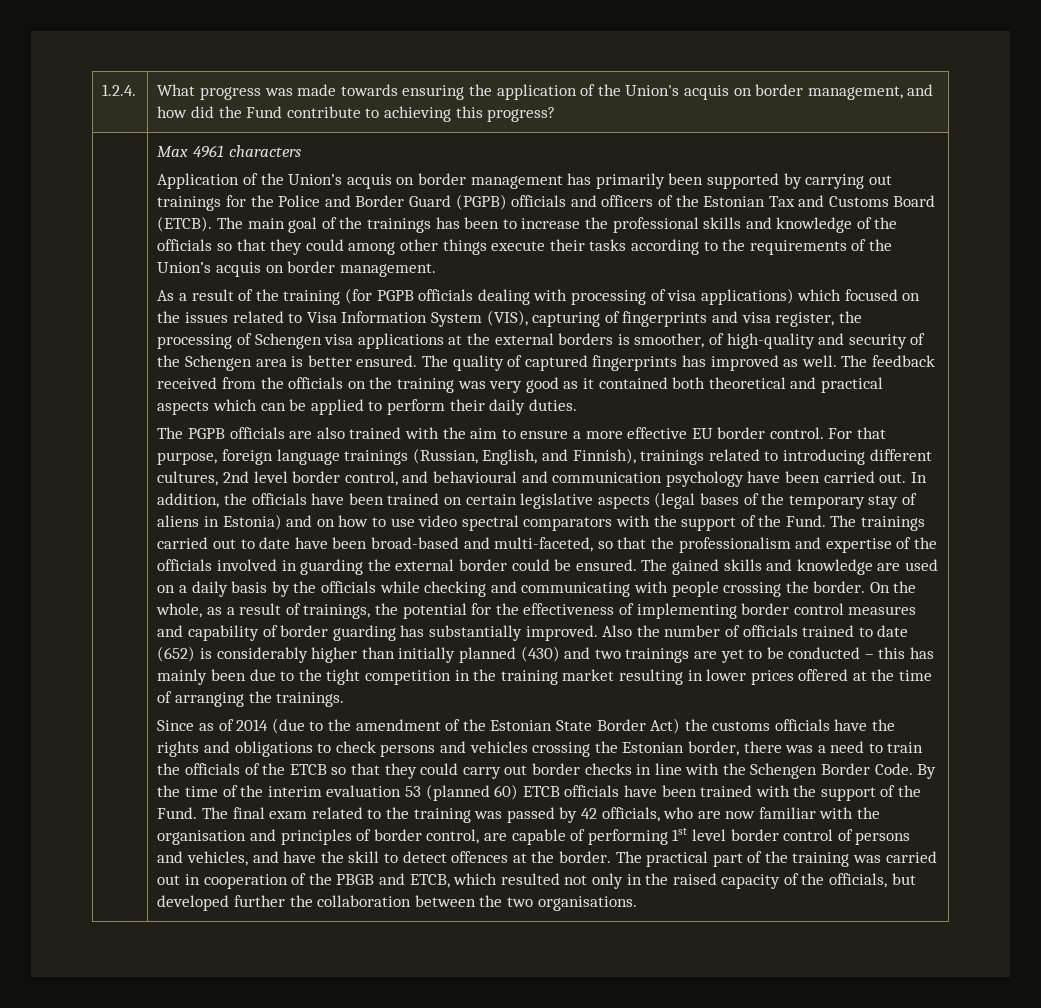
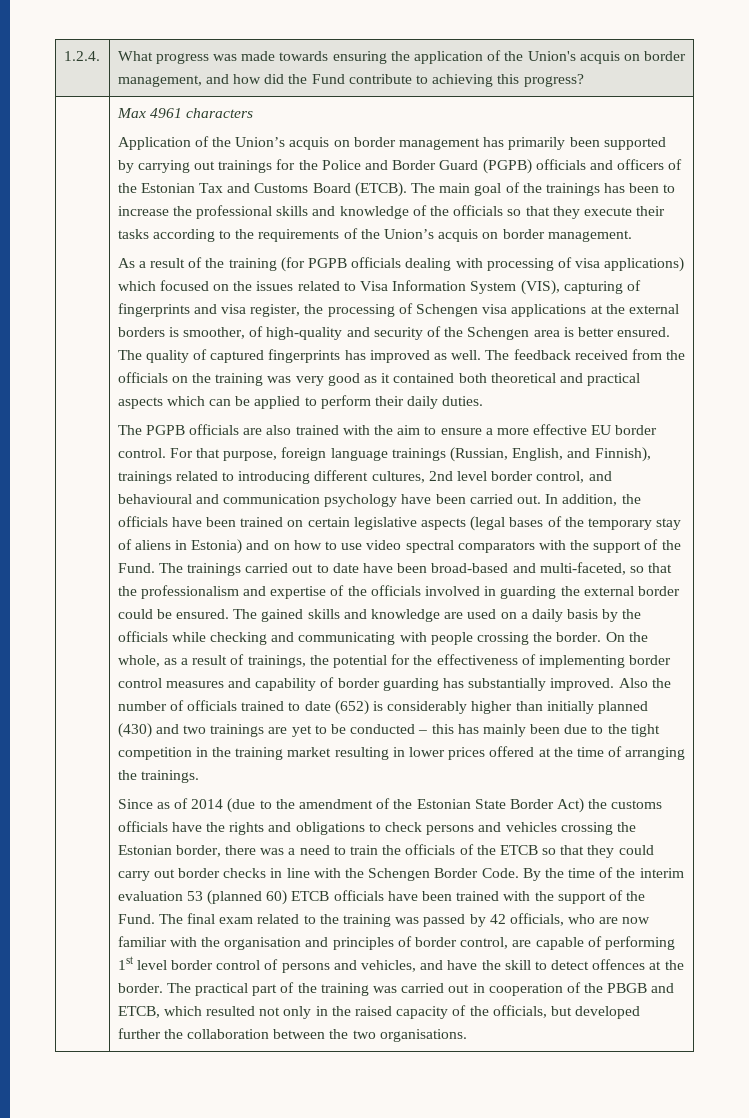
[305,239,487,255] could among other things -> (580, 212) none

